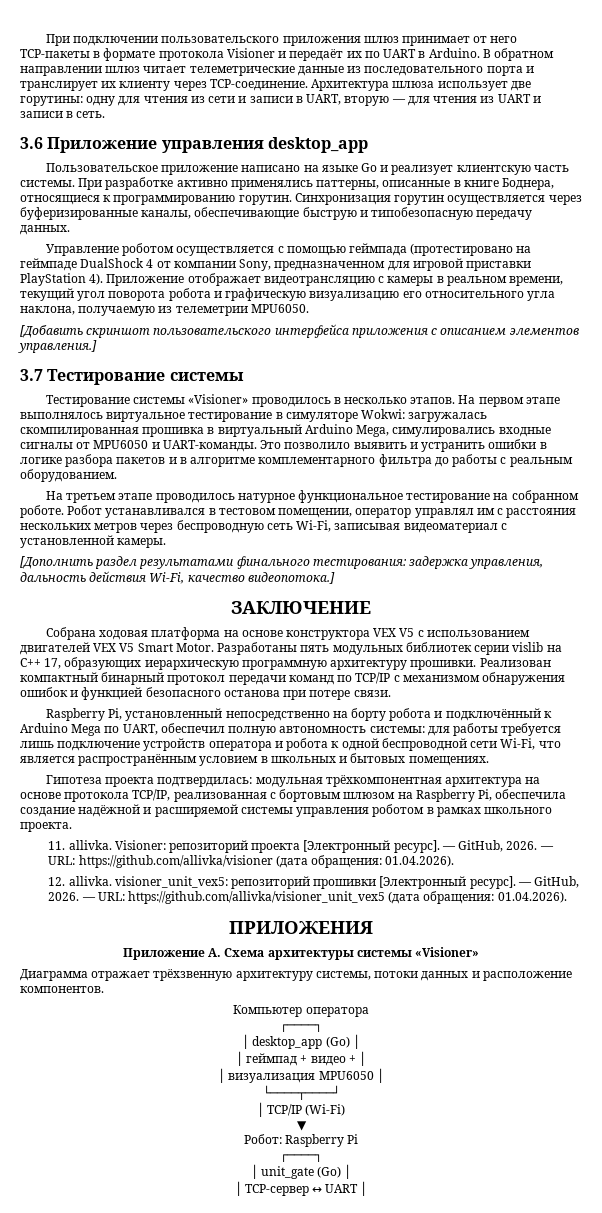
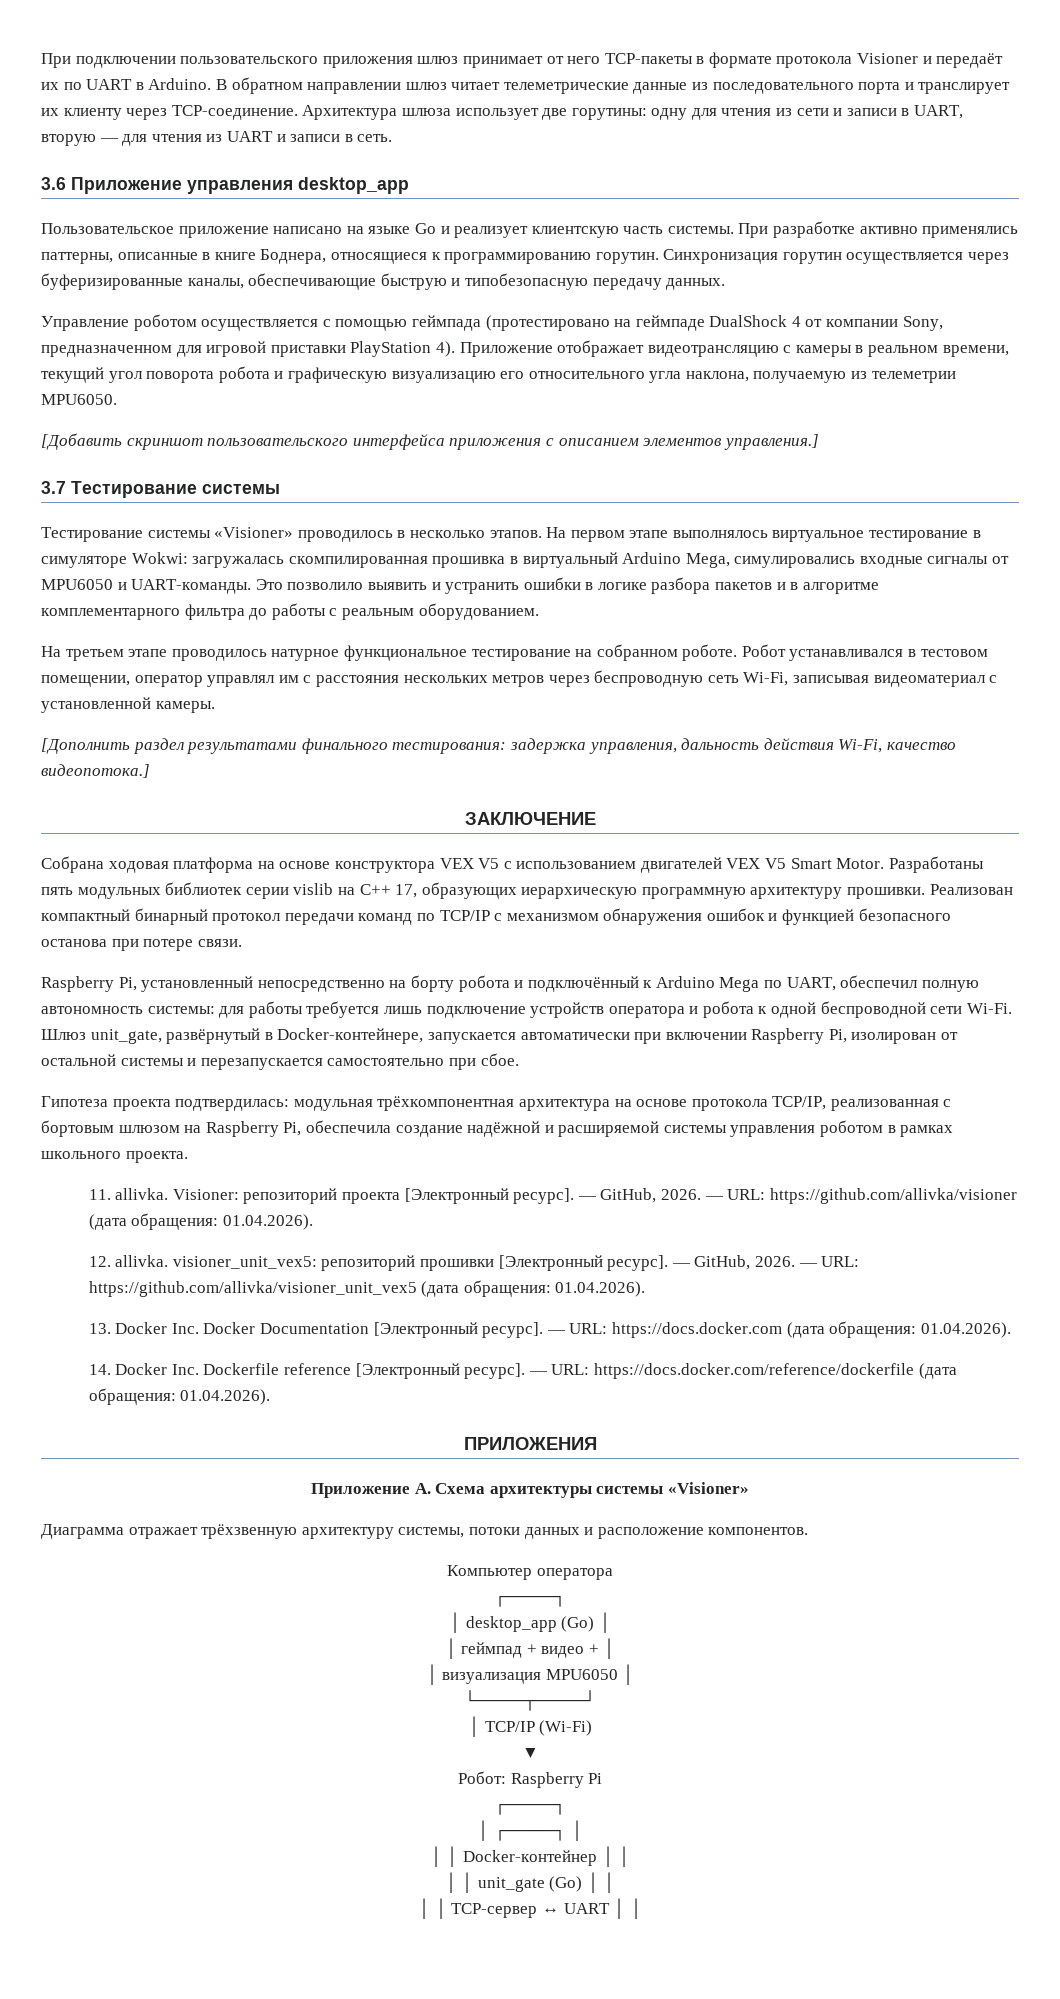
[500,738,561,750] [20,753,489,766] Wi-Fi, что является распространённым условием в школьных и бытовых помещениях. -> [966,1003,1012,1014] [41,1028,959,1044] [41,1053,519,1070] Wi-Fi. Шлюз unit_gate, развёрнутый в Docker-контейнере, запускается автоматически при включении Raspberry Pi, изолирован от остальной системы и перезапускается самостоятельно при сбое.
(567, 897) none -> [88,1321,1011,1338] [88,1363,957,1379] [88,1388,271,1405] // 13. Docker Inc. Docker Documentation [Электронный ресурс]. — URL: https://docs.docker.com (дата обращения: 01.04.2026). // 14. Docker Inc. Dockerfile reference [Электронный ресурс]. — URL: https://docs.docker.com/reference/dockerfile (дата обращения: 01.04.2026).
(258, 1171) none -> [493,1820,583,1841] [429,1846,631,1867] [444,1872,474,1893] ┌────┐ │ // │ │ Docker-контейнер │ │ // │ │
[234,1181,242,1196] // │ -> [603,1872,616,1893] [418,1898,447,1919] │ // │ │
(368, 1188) none -> [629,1898,642,1919] │

